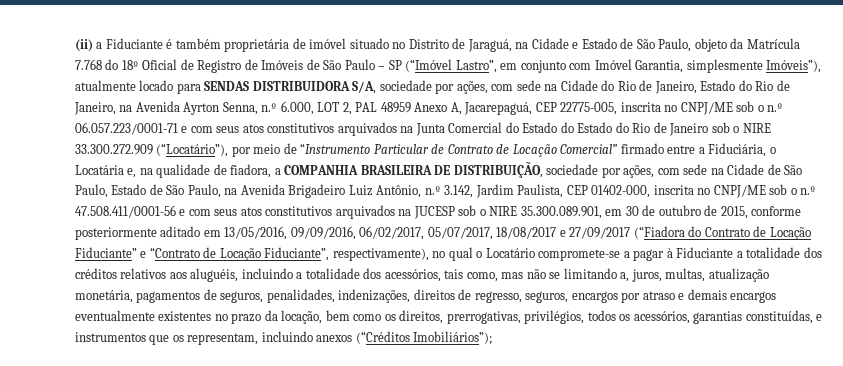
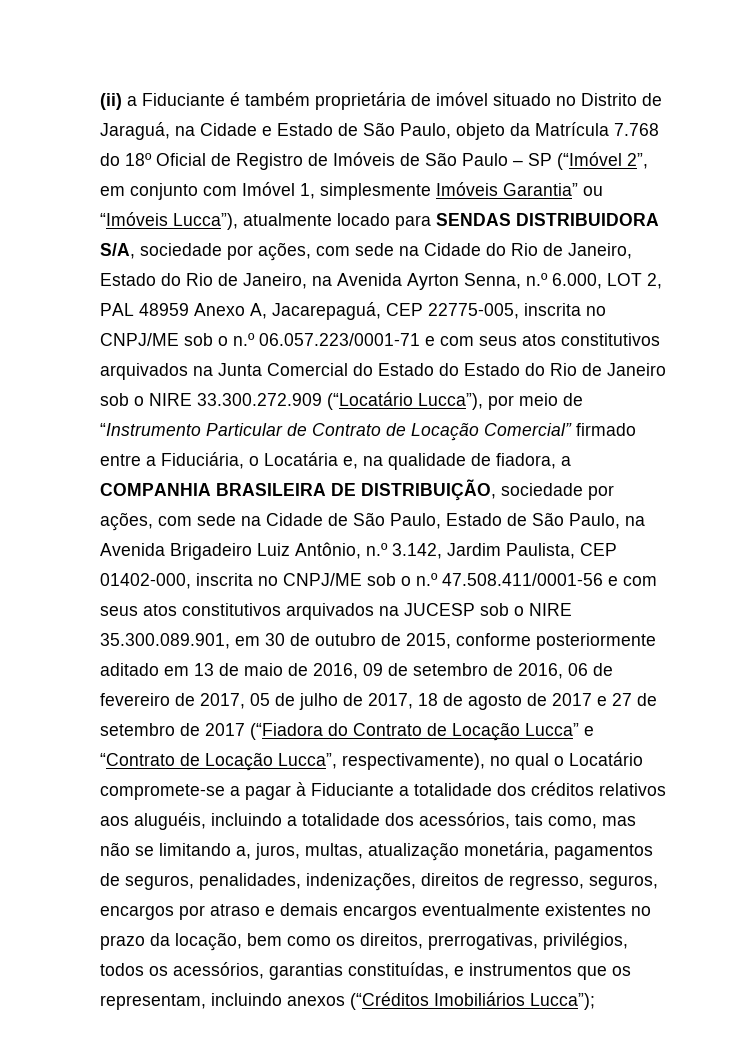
[455,60,497,73] Lastro”, -> [626,153,648,169] 2”,
[635,59,822,73] Garantia, simplesmente Imóveis”), -> [299,182,603,200] [99,212,238,230] 1, simplesmente Imóveis Garantia” ou “Imóveis Lucca”),
[156,143,229,157] (“Locatário”), -> [326,392,483,410] (“Locatário Lucca”),
[224,226,631,240] 13/05/2016, 09/09/2016, 06/02/2017, 05/07/2017, 18/08/2017 e 27/09/2017 -> [193,663,613,679] [99,693,657,710] [99,723,245,736] 13 de maio de 2016, 09 de setembro de 2016, 06 de fevereiro de 2017, 05 de julho de 2017, 18 de agosto de 2017 e 27 de setembro de 2017
[74,247,137,258] Fiduciante” -> [524,723,579,736] Lucca”
[264,247,330,261] Fiduciante”, -> [277,753,337,769] Lucca”,
[413,331,493,345] Imobiliários”); -> [433,992,595,1010] Imobiliários Lucca”);

